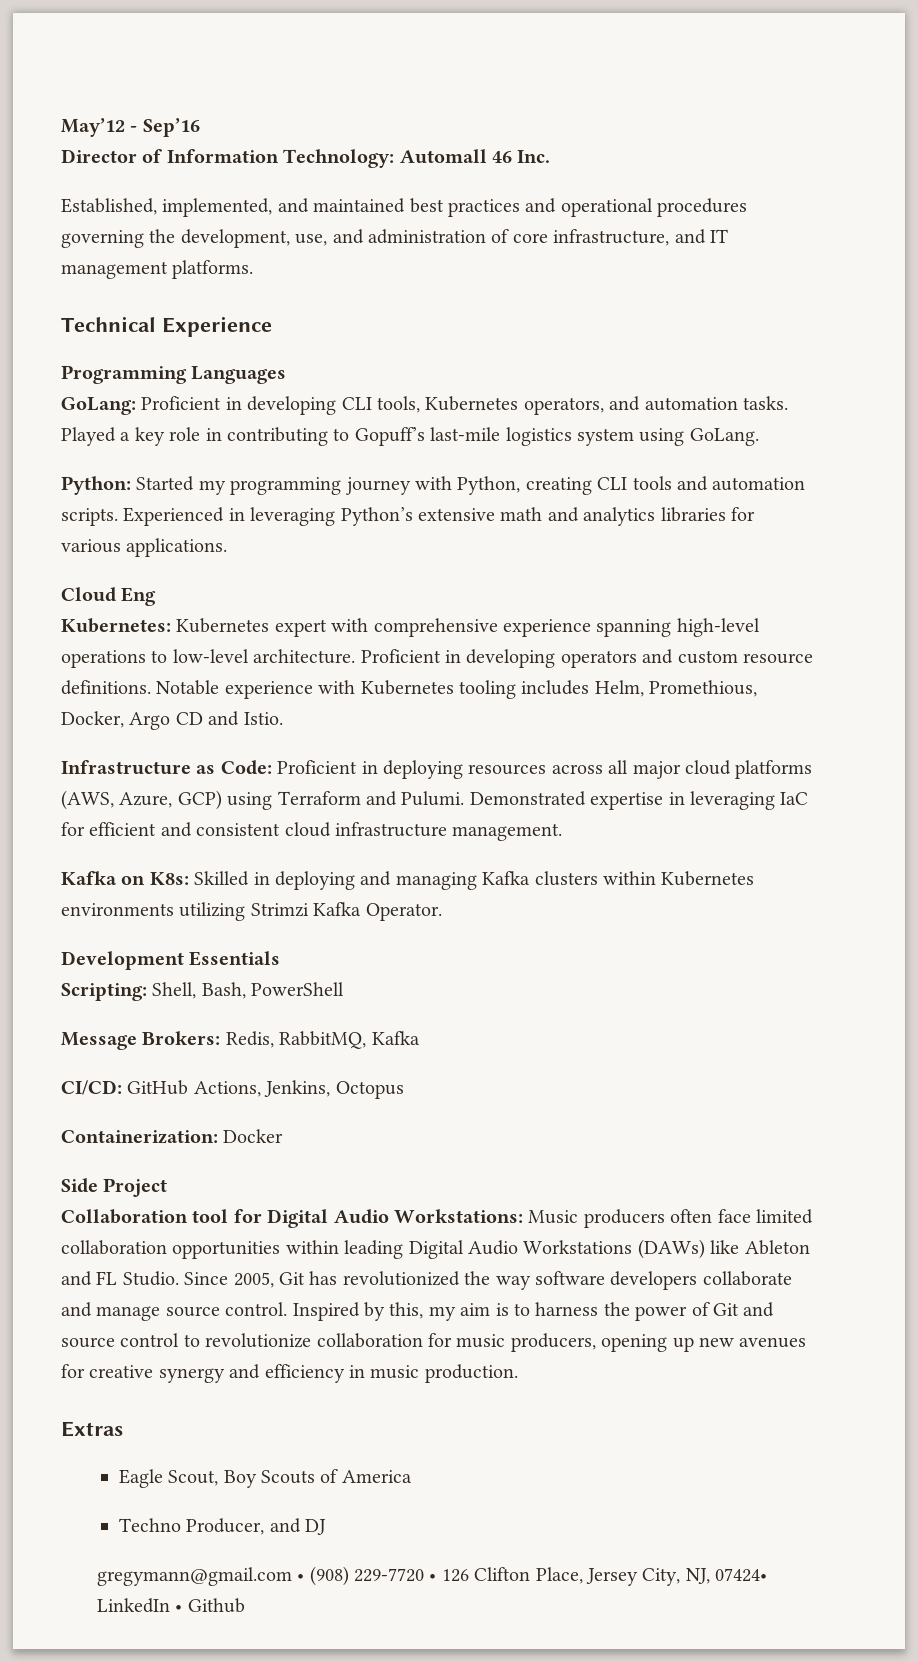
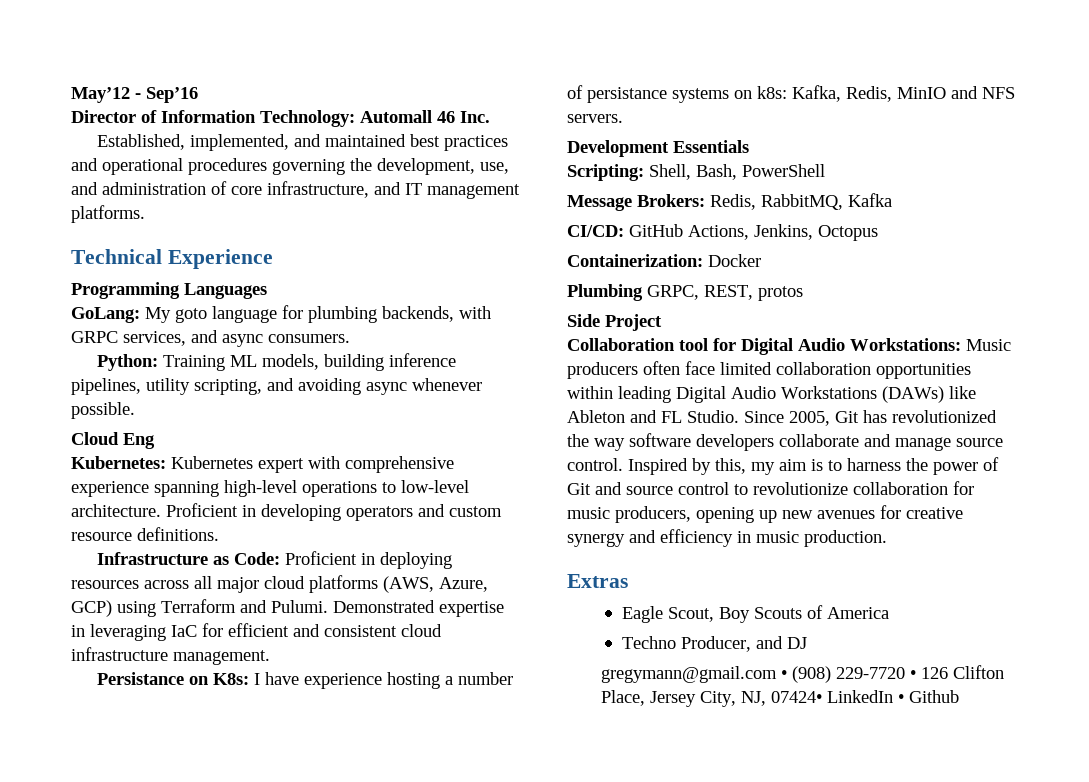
[141,396,788,415] [61,427,759,446] [61,476,806,495] [61,507,755,526] [61,538,228,557] Proficient in developing CLI tools, Kubernetes operators, and automation tasks. Played a key role in contributing to Gopuff’s last-mile logistics system using GoLang. // Python: Started my programming journey with Python, creating CLI tools and automation scripts. Experienced in leveraging Python’s extensive math and analytics libraries for various applications. -> [145,305,491,323] [71,330,350,347] [96,353,456,371] [71,378,482,395] [71,402,135,419] My goto language for plumbing backends, with GRPC services, and async consumers. // Python: Training ML models, building inference pipelines, utility scripting, and avoiding async whenever possible.
[156,680,758,699] [61,711,283,730] Notable experience with Kubernetes tooling includes Helm, Promethious, Docker, Argo CD and Istio. -> (219, 534) none
[61,871,117,885] Kafka -> [96,672,184,685] Persistance
[194,871,755,890] [61,902,442,921] Skilled in deploying and managing Kafka clusters within Kubernetes environments utilizing Strimzi Kafka Operator. -> [253,672,513,689] [567,85,1015,103] [567,114,623,123] I have experience hosting a number of persistance systems on k8s: Kafka, Redis, MinIO and NFS servers.
(284, 1136) none -> [567,284,803,301] // Plumbing GRPC, REST, protos

